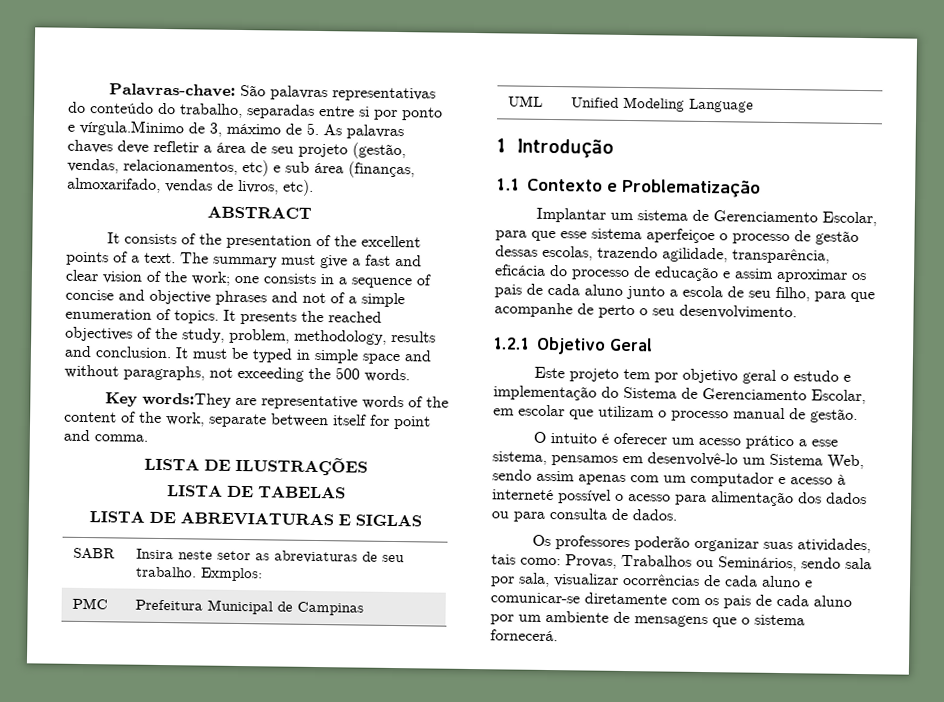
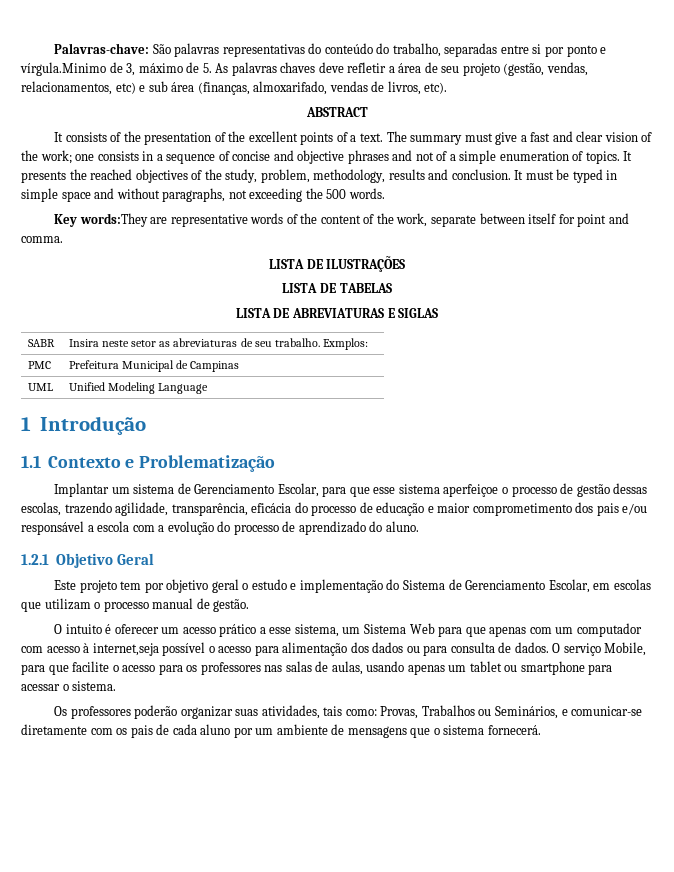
[734,268,867,283] [494,283,875,303] [494,302,797,320] assim aproximar os pais de cada aluno junto a escola de seu filho, para que acompanhe de perto o seu desenvolvimento. -> [437,502,648,516] [21,521,419,535] maior comprometimento dos pais e/ou responsável a escola com a evolução do processo de aprendizado do aluno.
[518,404,565,417] escolar -> [613,579,651,590] escolas
[551,452,864,470] [492,469,575,482] pensamos em desenvolvê-lo um Sistema Web, sendo assim -> [342,623,486,637] um Sistema Web para que
[778,476,786,485] e -> [21,646,43,653] com
[492,489,554,501] interneté -> [92,643,159,656] internet,seja
(677, 515) none -> [552,642,647,656] [21,661,613,675] [21,681,117,691] O serviço Mobile, para que facilite o acesso para os professores nas salas de aulas, usando apenas um tablet ou smartphone para acessar o sistema.
[801,557,872,570] [490,572,801,588] sendo sala por sala, visualizar ocorrências de cada aluno -> (558, 712) none

